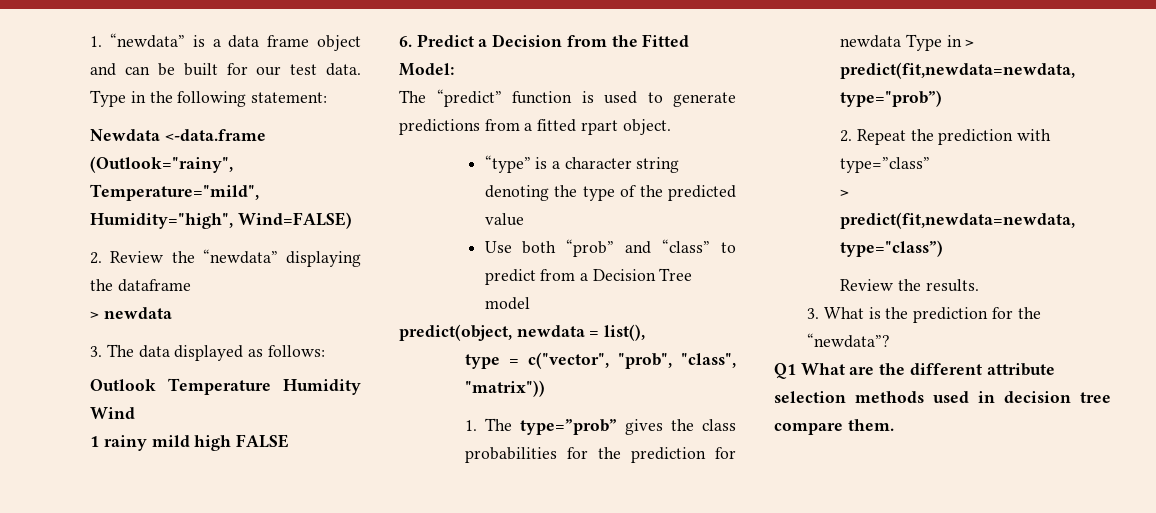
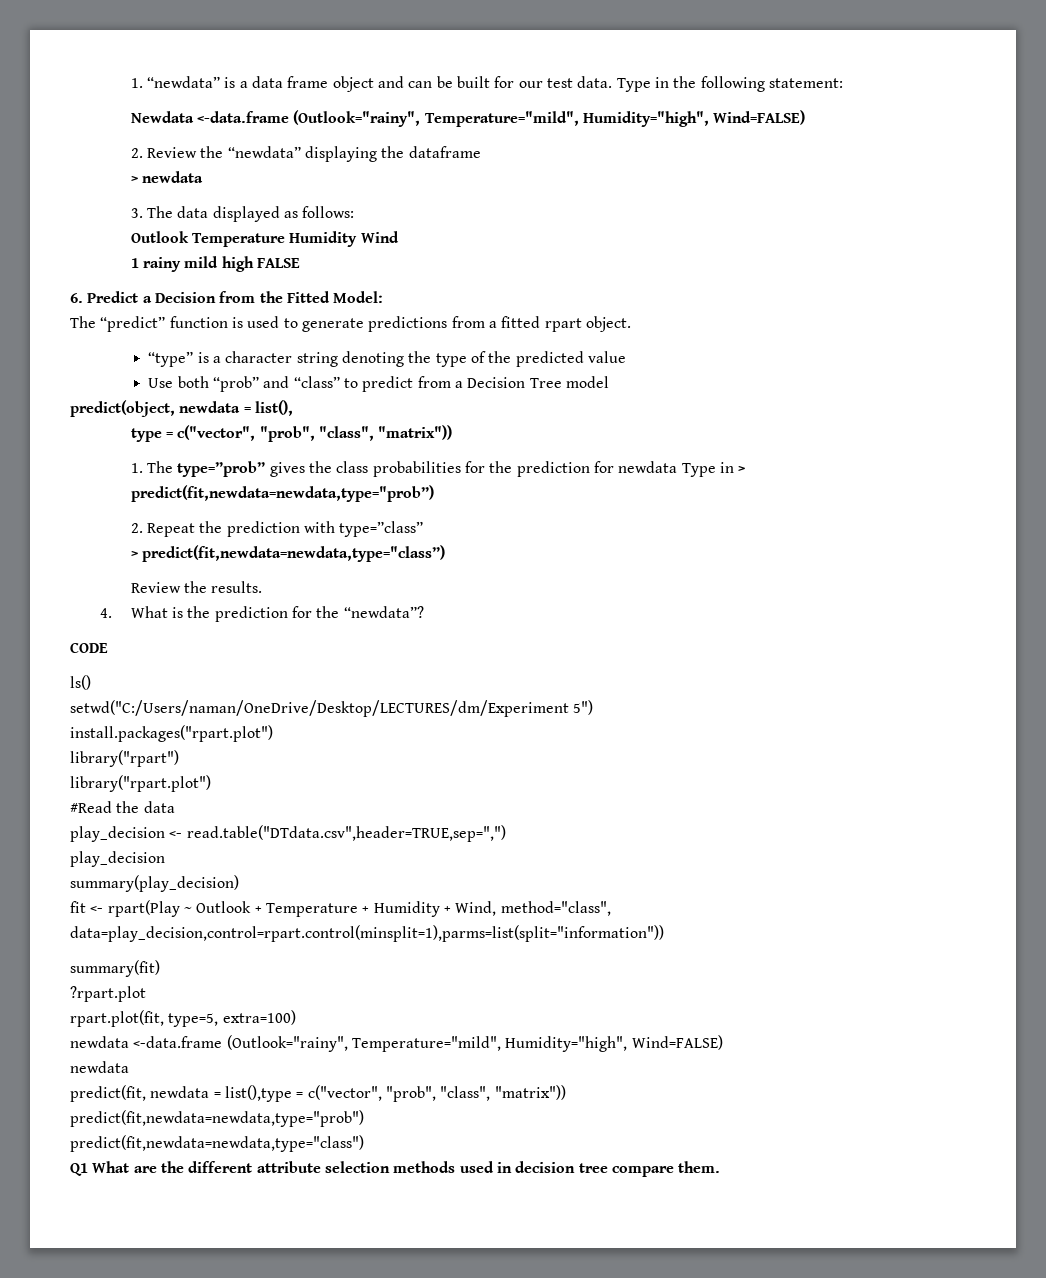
[807,308,820,319] 3. -> [100,608,113,618] 4.
(891, 340) none -> [70,642,108,653] [70,675,91,690] [70,700,594,717] [70,725,273,742] [70,750,179,767] [70,775,211,792] [70,801,175,813] [70,825,506,842] [70,851,165,867] [70,875,239,892] [70,900,611,917] [70,925,664,942] [70,960,160,977] [70,986,146,1002] [70,1010,296,1027] [70,1035,723,1052] [70,1061,129,1073] [70,1085,566,1102] [70,1110,364,1127] [70,1135,364,1152] // CODE // ls() // setwd("C:/Users/naman/OneDrive/Desktop/LECTURES/dm/Experiment 5") // install.packages("rpart.plot") // library("rpart") // library("rpart.plot") // #Read the data // play_decision <- read.table("DTdata.csv",header=TRUE,sep=",") // play_decision // summary(play_decision) // fit <- rpart(Play ~ Outlook + Temperature + Humidity + Wind, method="class", data=play_decision,control=rpart.control(minsplit=1),parms=list(split="information")) // summary(fit) // ?rpart.plot // rpart.plot(fit, type=5, extra=100) // newdata <-data.frame (Outlook="rainy", Temperature="mild", Humidity="high", Wind=FALSE) // newdata // predict(fit, newdata = list(),type = c("vector", "prob", "class", "matrix")) // predict(fit,newdata=newdata,type="prob") // predict(fit,newdata=newdata,type="class")

